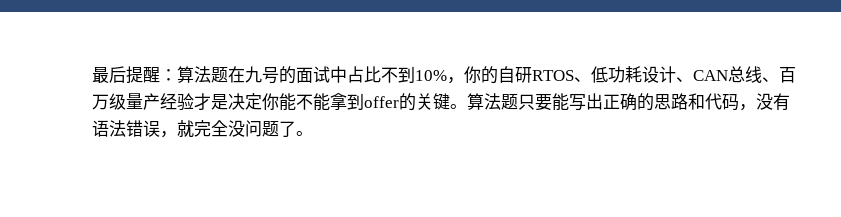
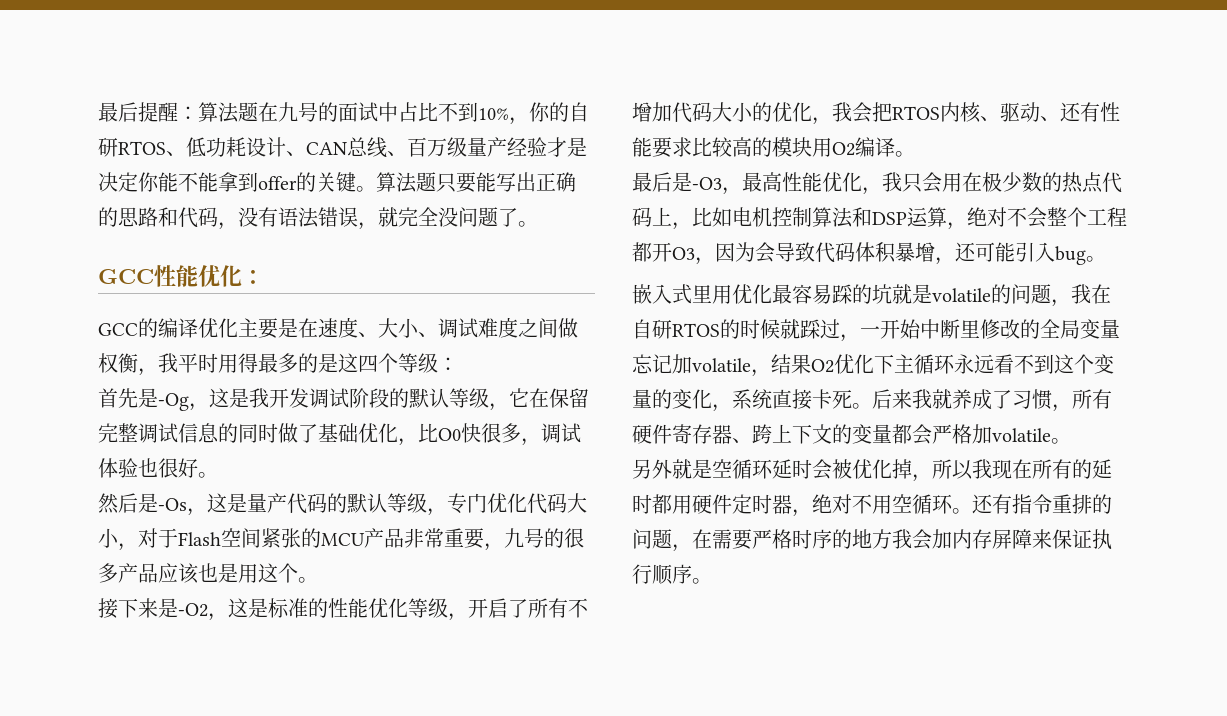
(313, 133) none -> [98,265,264,287] [98,317,578,339] [98,353,458,376] [98,388,589,411] [98,423,581,446] [98,458,218,478] [98,493,587,516] [98,528,584,551] [98,563,318,584] [98,598,588,621] [632,102,1120,125] [632,137,915,158] [632,172,1122,195] [632,207,1127,230] [632,242,1106,265] [632,284,1111,307] [632,319,1120,342] [632,354,1114,377] [632,389,1112,412] [632,424,1071,445] [632,459,1112,482] [632,494,1112,517] [632,529,1112,552] [632,564,712,585] // GCC性能优化： // GCC的编译优化主要是在速度、大小、调试难度之间做权衡，我平时用得最多的是这四个等级： // 首先是-Og，这是我开发调试阶段的默认等级，它在保留完整调试信息的同时做了基础优化，比O0快很多，调试体验也很好。 // 然后是-Os，这是量产代码的默认等级，专门优化代码大小，对于Flash空间紧张的MCU产品非常重要，九号的很多产品应该也是用这个。 // 接下来是-O2，这是标准的性能优化等级，开启了所有不增加代码大小的优化，我会把RTOS内核、驱动、还有性能要求比较高的模块用O2编译。 // 最后是-O3，最高性能优化，我只会用在极少数的热点代码上，比如电机控制算法和DSP运算，绝对不会整个工程都开O3，因为会导致代码体积暴增，还可能引入bug。 // 嵌入式里用优化最容易踩的坑就是volatile的问题，我在自研RTOS的时候就踩过，一开始中断里修改的全局变量忘记加volatile，结果O2优化下主循环永远看不到这个变量的变化，系统直接卡死。后来我就养成了习惯，所有硬件寄存器、跨上下文的变量都会严格加volatile。 // 另外就是空循环延时会被优化掉，所以我现在所有的延时都用硬件定时器，绝对不用空循环。还有指令重排的问题，在需要严格时序的地方我会加内存屏障来保证执行顺序。

